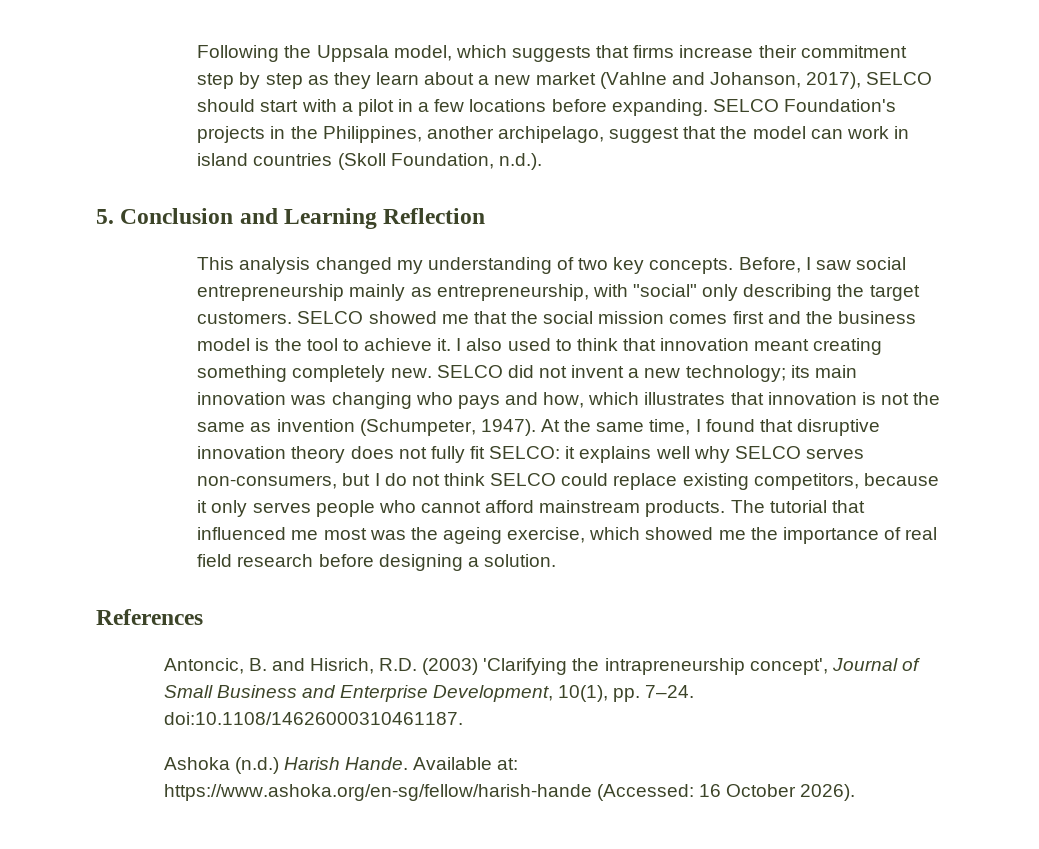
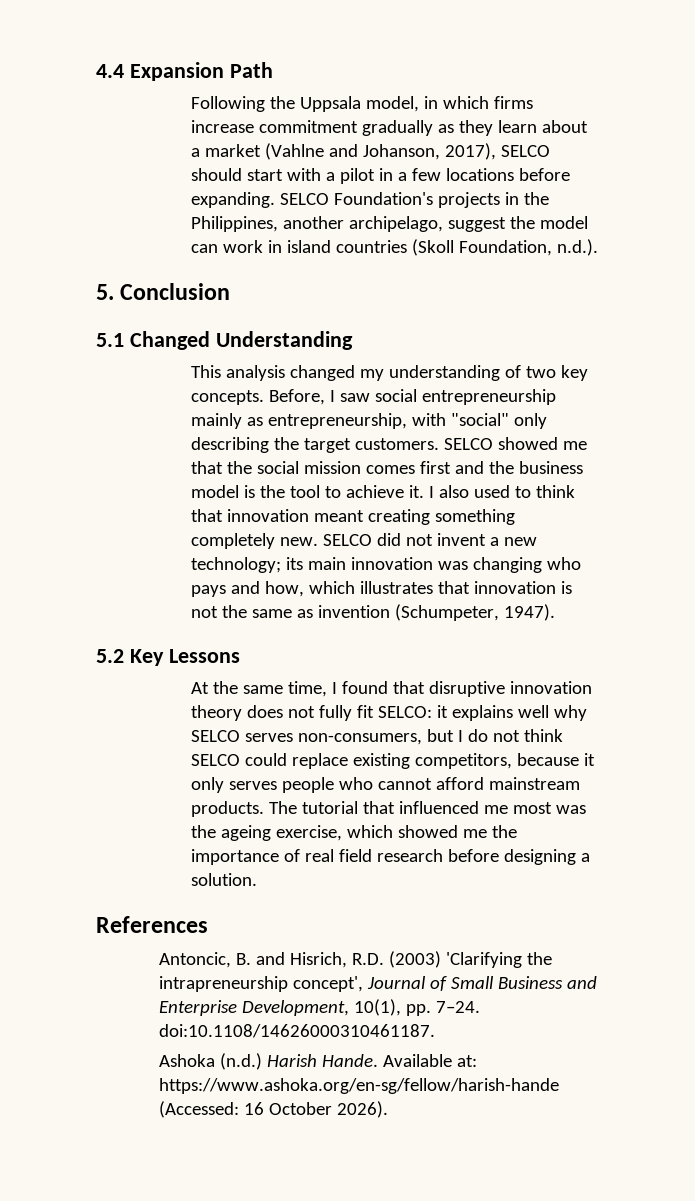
(197, 53) none -> [96,62,273,81] 4.4 Expansion Path //
[455,45,907,62] [197,72,303,89] which suggests that firms increase their commitment step by step -> [423,96,533,109] [190,120,433,136] in which firms increase commitment gradually
[494,75,531,85] new -> (200, 152) none
[683,126,717,139] that -> (506, 224) none
[239,208,486,229] and Learning Reflection -> [96,331,353,350] // 5.1 Changed Understanding
(536, 427) none -> [96,649,240,666] // 5.2 Key Lessons //

